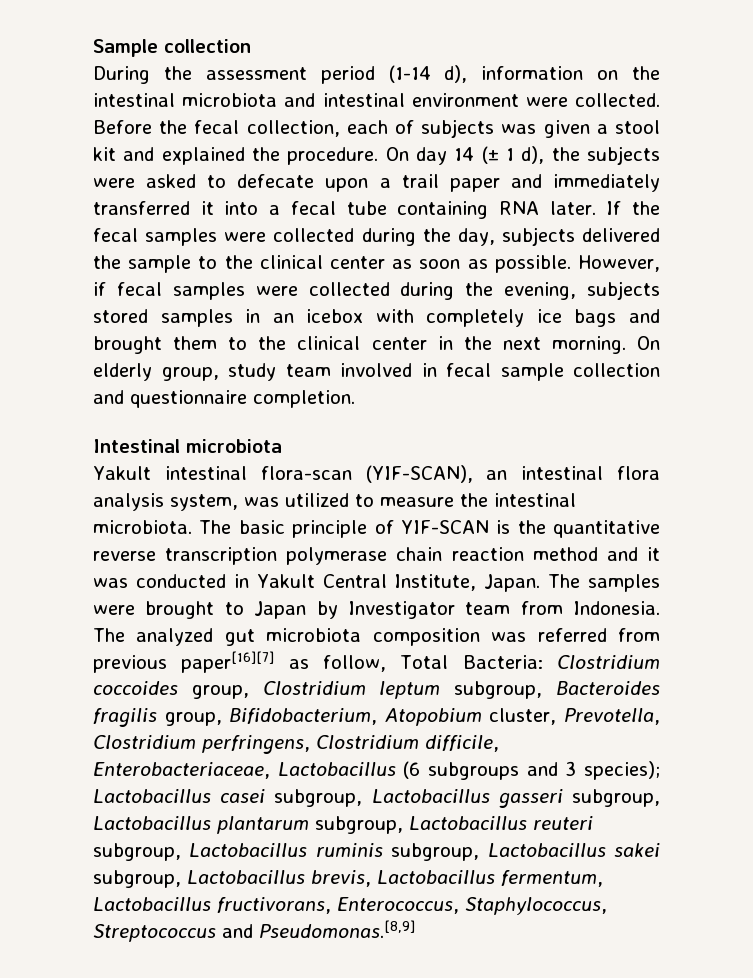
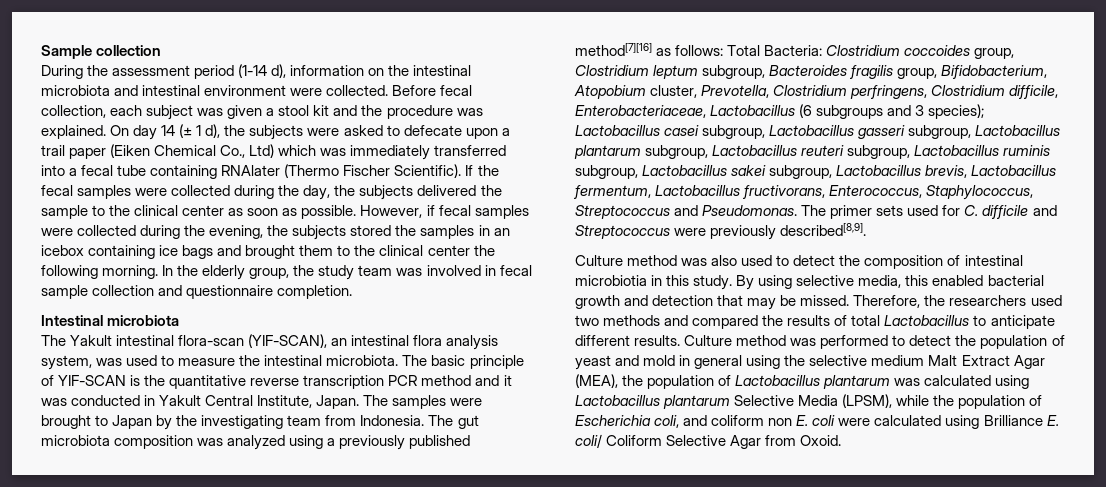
[159,120,188,134] the -> (437, 90) none
[394,119,495,138] of subjects -> [146,105,194,120] subject
[161,147,379,165] explained the procedure. -> [361,105,483,119] [41,125,106,139] the procedure was explained.
[510,174,542,188] and -> [110,144,347,158] (Eiken Chemical Co., Ltd) which was
[200,201,214,215] it -> (507, 150) none
[498,201,596,215] RNA later. -> [221,164,462,178] RNAlater (Thermo Fischer Scientific).
(495, 237) none -> [334,185,356,196] the
(577, 291) none -> [267,225,289,236] the
(148, 316) none -> [395,225,417,236] the
[375,309,525,327] with completely -> [88,245,156,259] containing
[437,336,661,354] in the next morning. On -> [473,245,495,256] [41,265,199,279] the following morning. In the
(219, 374) none -> [293,265,315,276] the
(331, 370) none -> [396,268,423,276] was
(282, 446) none -> [41,335,66,346] The
[285,493,349,507] utilized -> [126,355,158,366] used
[286,547,524,565] polymerase chain reaction -> [388,375,418,386] PCR
[347,601,455,619] Investigator -> [176,415,284,429] the investigating
[136,628,214,646] analyzed -> (454, 420) none
[537,628,661,642] [93,651,387,673] referred from previous paper[16][7] as follow, -> [227,435,471,450] [575,43,724,56] analyzed using a previously published method[7][16] as follows:
[259,920,415,938] Pseudomonas.[8,9] -> [702,205,1057,219] [575,223,867,240] [575,255,1023,269] [575,275,1044,290] [575,295,1062,310] [575,315,1055,329] [575,335,1065,349] [575,355,1045,370] [575,374,1030,389] [575,394,1043,409] [575,415,1059,429] [575,434,842,449] Pseudomonas. The primer sets used for C. difficile and Streptococcus were previously described[8,9]. // Culture method was also used to detect the composition of intestinal microbiotia in this study. By using selective media, this enabled bacterial growth and detection that may be missed. Therefore, the researchers used two methods and compared the results of total Lactobacillus to anticipate different results. Culture method was performed to detect the population of yeast and mold in general using the selective medium Malt Extract Agar (MEA), the population of Lactobacillus plantarum was calculated using Lactobacillus plantarum Selective Media (LPSM), while the population of Escherichia coli, and coliform non E. coli were calculated using Brilliance E. coli/ Coliform Selective Agar from Oxoid.

